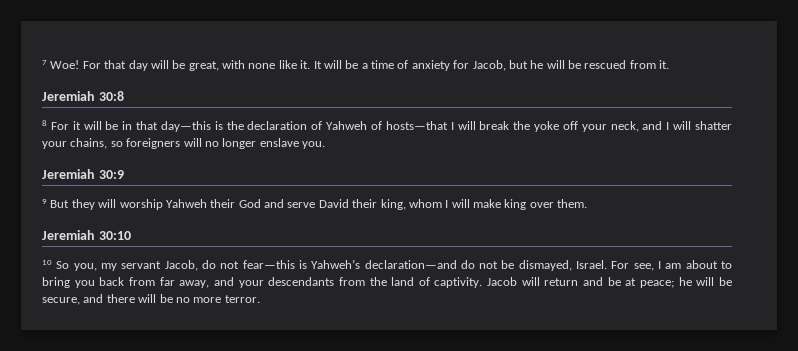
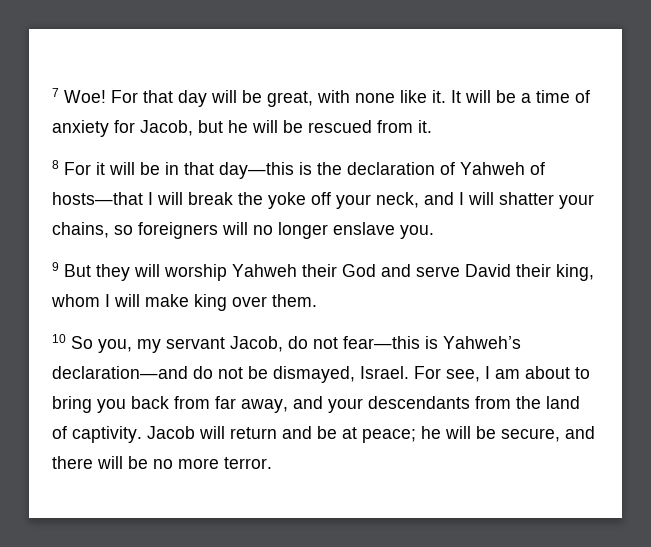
[42,91,124,101] // Jeremiah 30:8 -> (432, 126) none
[42,169,124,179] // Jeremiah 30:9 -> (434, 232) none
[42,230,131,240] // Jeremiah 30:10 -> (317, 300) none

